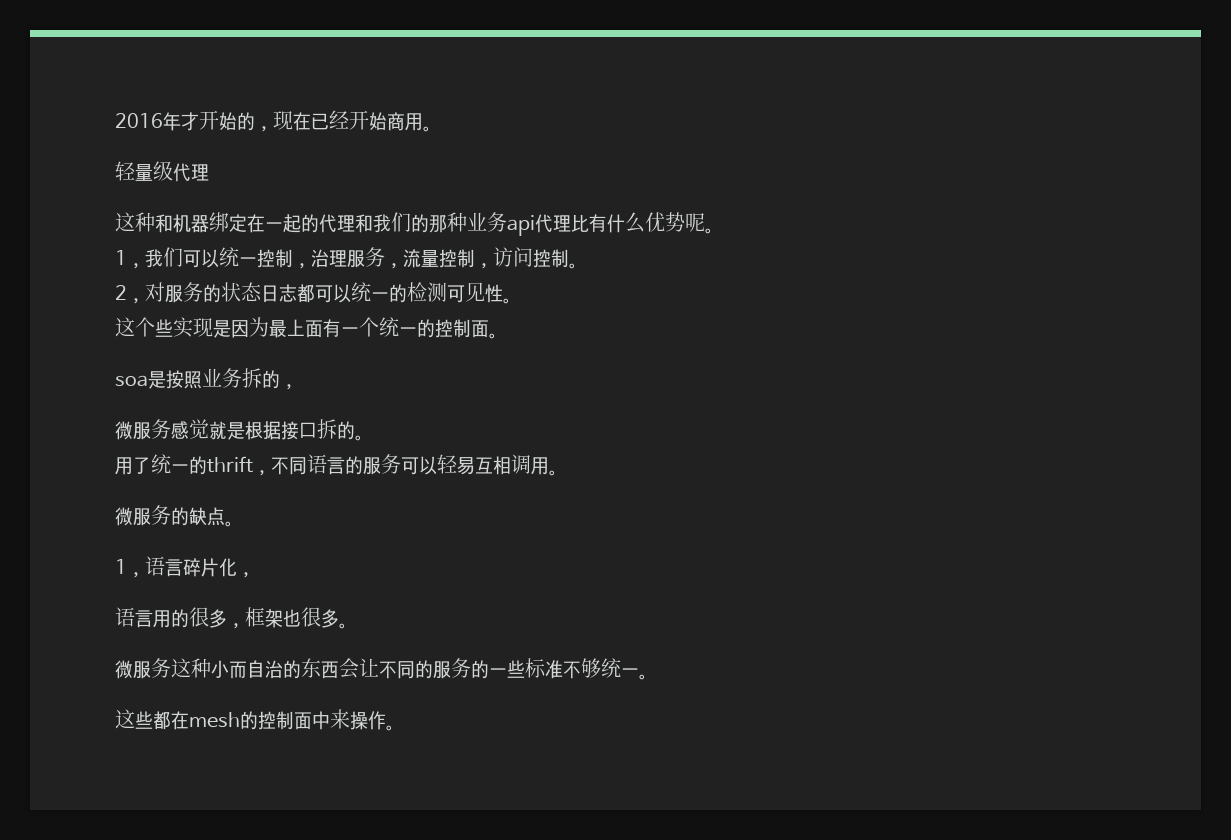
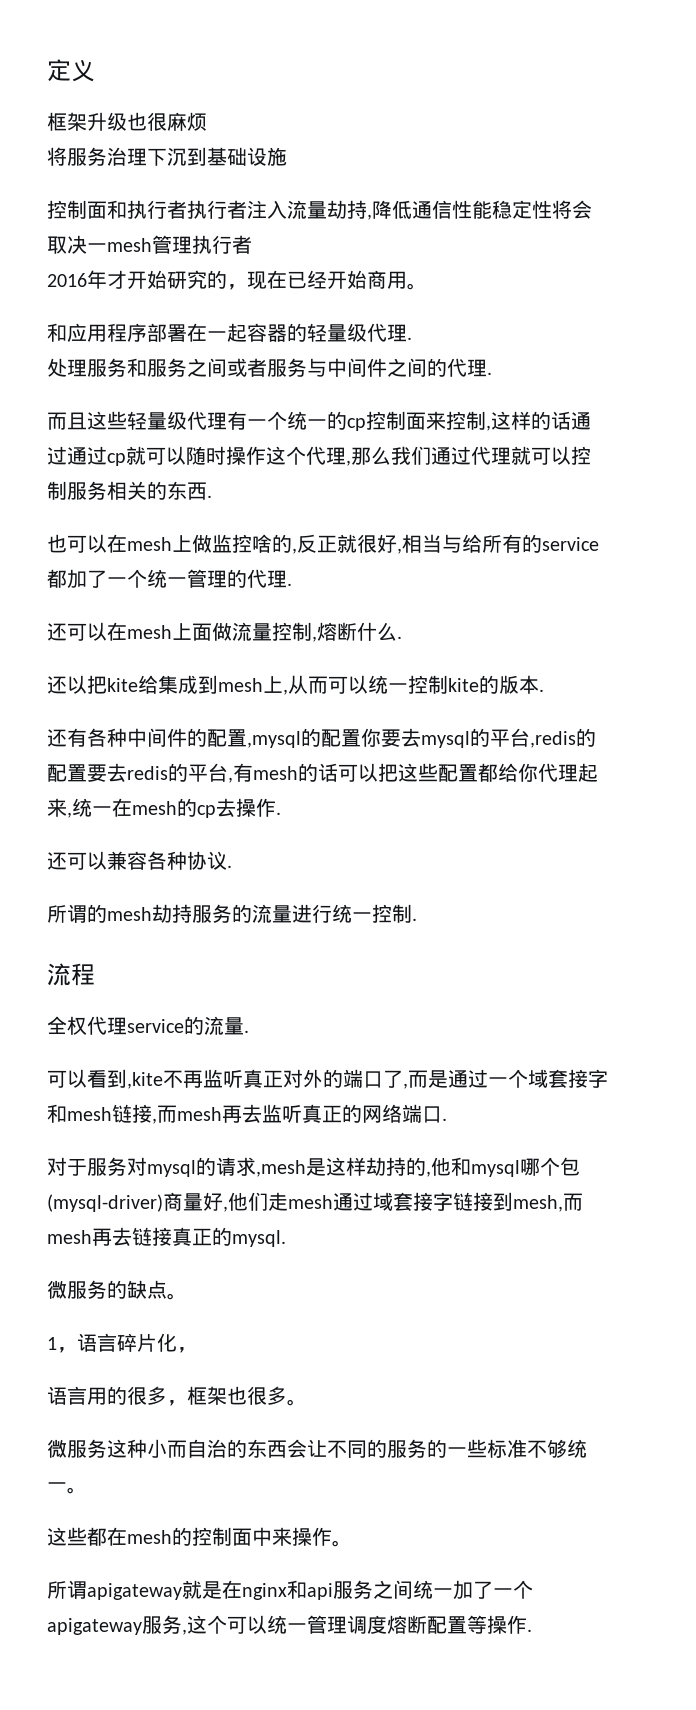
(115, 120) none -> [47,59,95,82] [47,112,207,131] [47,147,287,166] [47,200,592,220] [47,235,252,254] 定义 // 框架升级也很麻烦 // 将服务治理下沉到基础设施 // 控制面和执行者执行者注入流量劫持,降低通信性能稳定性将会取决一mesh管理执行者 //
(237, 121) none -> [167,270,207,289] 研究
[115,161,209,182] [115,212,714,236] [115,247,578,269] [115,282,512,304] [115,317,498,339] [115,368,298,390] [115,419,364,441] [115,454,558,476] 轻量级代理 // 这种和机器绑定在一起的代理和我们的那种业务api代理比有什么优势呢。 // 1，我们可以统一控制，治理服务，流量控制，访问控制。 // 2，对服务的状态日志都可以统一的检测可见性。 // 这个些实现是因为最上面有一个统一的控制面。 // soa是按照业务拆的， // 微服务感觉就是根据接口拆的。 // 用了统一的thrift，不同语言的服务可以轻易互相调用。 -> [47,323,412,342] [47,358,492,377] [47,411,591,431] [47,446,591,466] [47,481,212,500] [47,534,599,554] [47,569,292,589] [47,622,402,642] [47,675,544,695] [47,728,596,748] [47,763,598,783] [47,798,281,818] [47,851,232,870] [47,904,417,923] [47,963,95,986] [47,1016,249,1035] [47,1069,608,1089] [47,1104,447,1124] [47,1157,580,1177] [47,1192,583,1212] [47,1227,286,1247] 和应用程序部署在一起容器的轻量级代理. // 处理服务和服务之间或者服务与中间件之间的代理. // 而且这些轻量级代理有一个统一的cp控制面来控制,这样的话通过通过cp就可以随时操作这个代理,那么我们通过代理就可以控制服务相关的东西. // 也可以在mesh上做监控啥的,反正就很好,相当与给所有的service都加了一个统一管理的代理. // 还可以在mesh上面做流量控制,熔断什么. // 还以把kite给集成到mesh上,从而可以统一控制kite的版本. // 还有各种中间件的配置,mysql的配置你要去mysql的平台,redis的配置要去redis的平台,有mesh的话可以把这些配置都给你代理起来,统一在mesh的cp去操作. // 还可以兼容各种协议. // 所谓的mesh劫持服务的流量进行统一控制. // 流程 // 全权代理service的流量. // 可以看到,kite不再监听真正对外的端口了,而是通过一个域套接字和mesh链接,而mesh再去监听真正的网络端口. // 对于服务对mysql的请求,mesh是这样劫持的,他和mysql哪个包(mysql-driver)商量好,他们走mesh通过域套接字链接到mesh,而mesh再去链接真正的mysql.
(395, 728) none -> [47,1580,533,1600] [47,1615,532,1635] // 所谓apigateway就是在nginx和api服务之间统一加了一个apigateway服务,这个可以统一管理调度熔断配置等操作.

